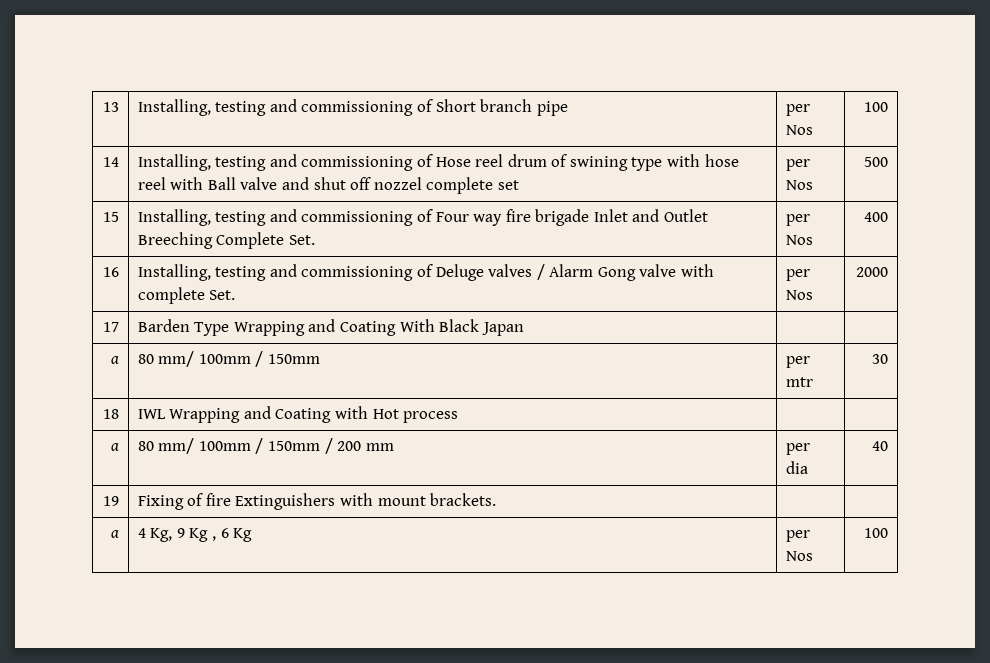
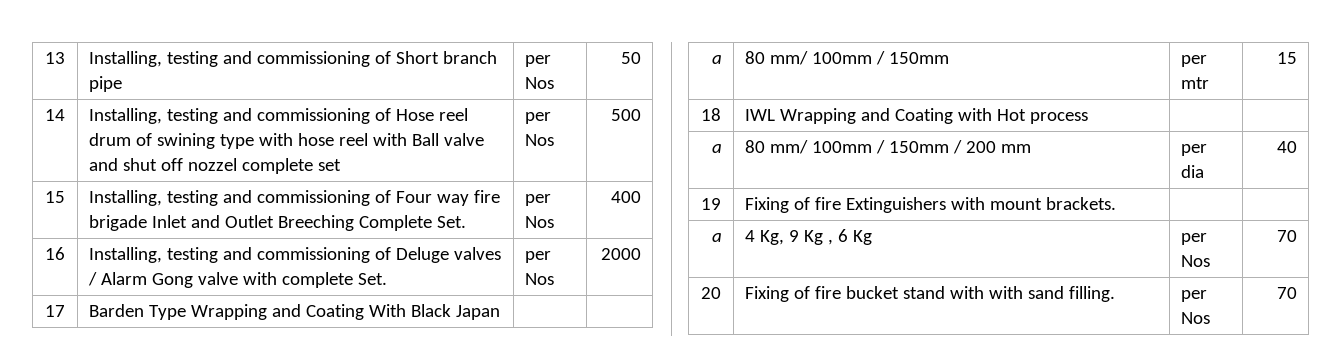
[864,102,889,112] 100 -> [620,52,641,64] 50
[872,354,889,364] 30 -> [1276,52,1297,64] 15
[864,528,889,538] 100 -> [1276,230,1297,242] [701,287,721,299] [745,286,1116,302] [1181,290,1208,302] [1181,312,1211,324] [1276,287,1297,299] 70 // 20 | Fixing of fire bucket stand with with sand filling. | per Nos | 70

